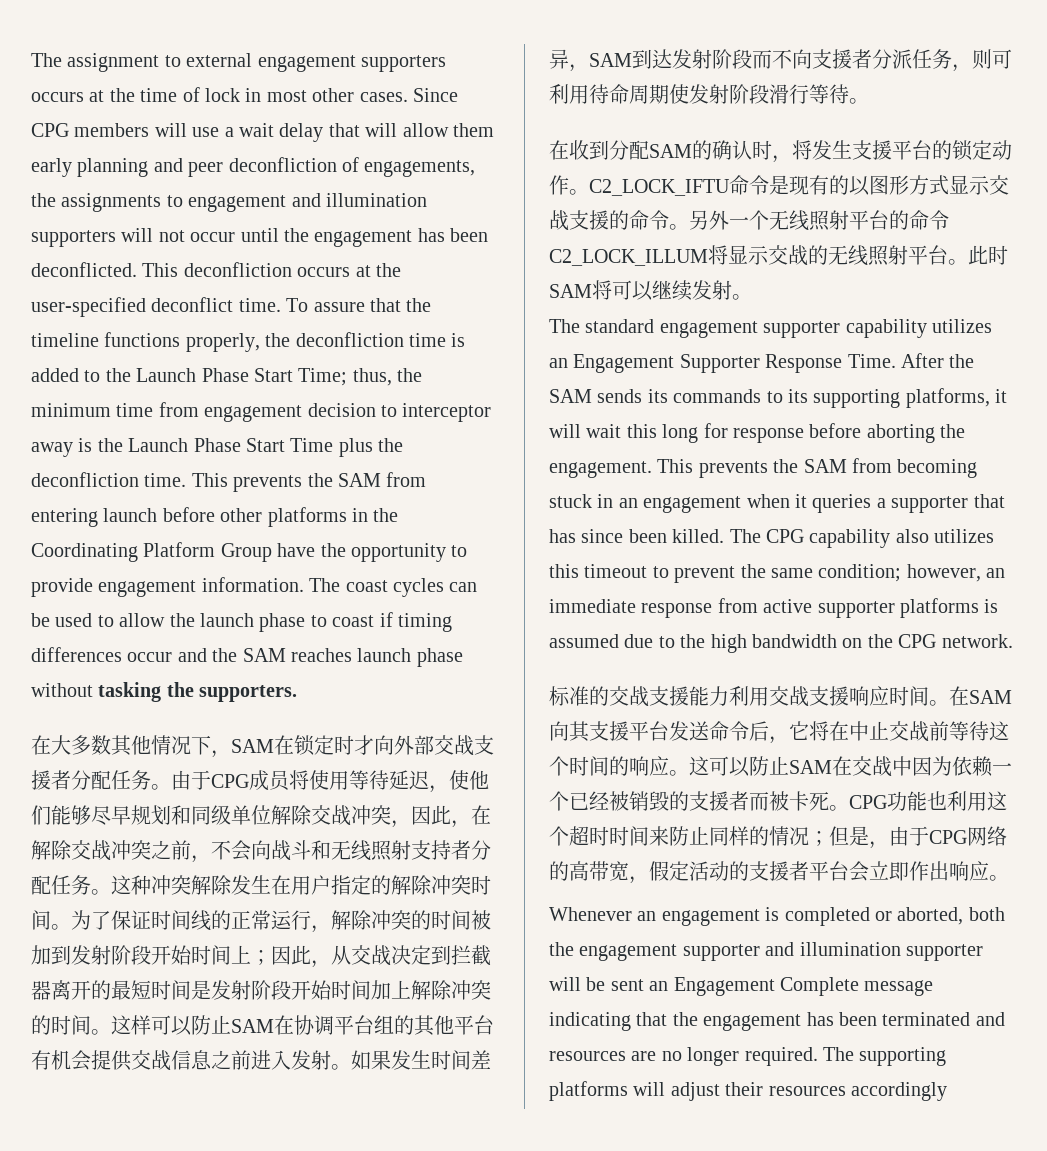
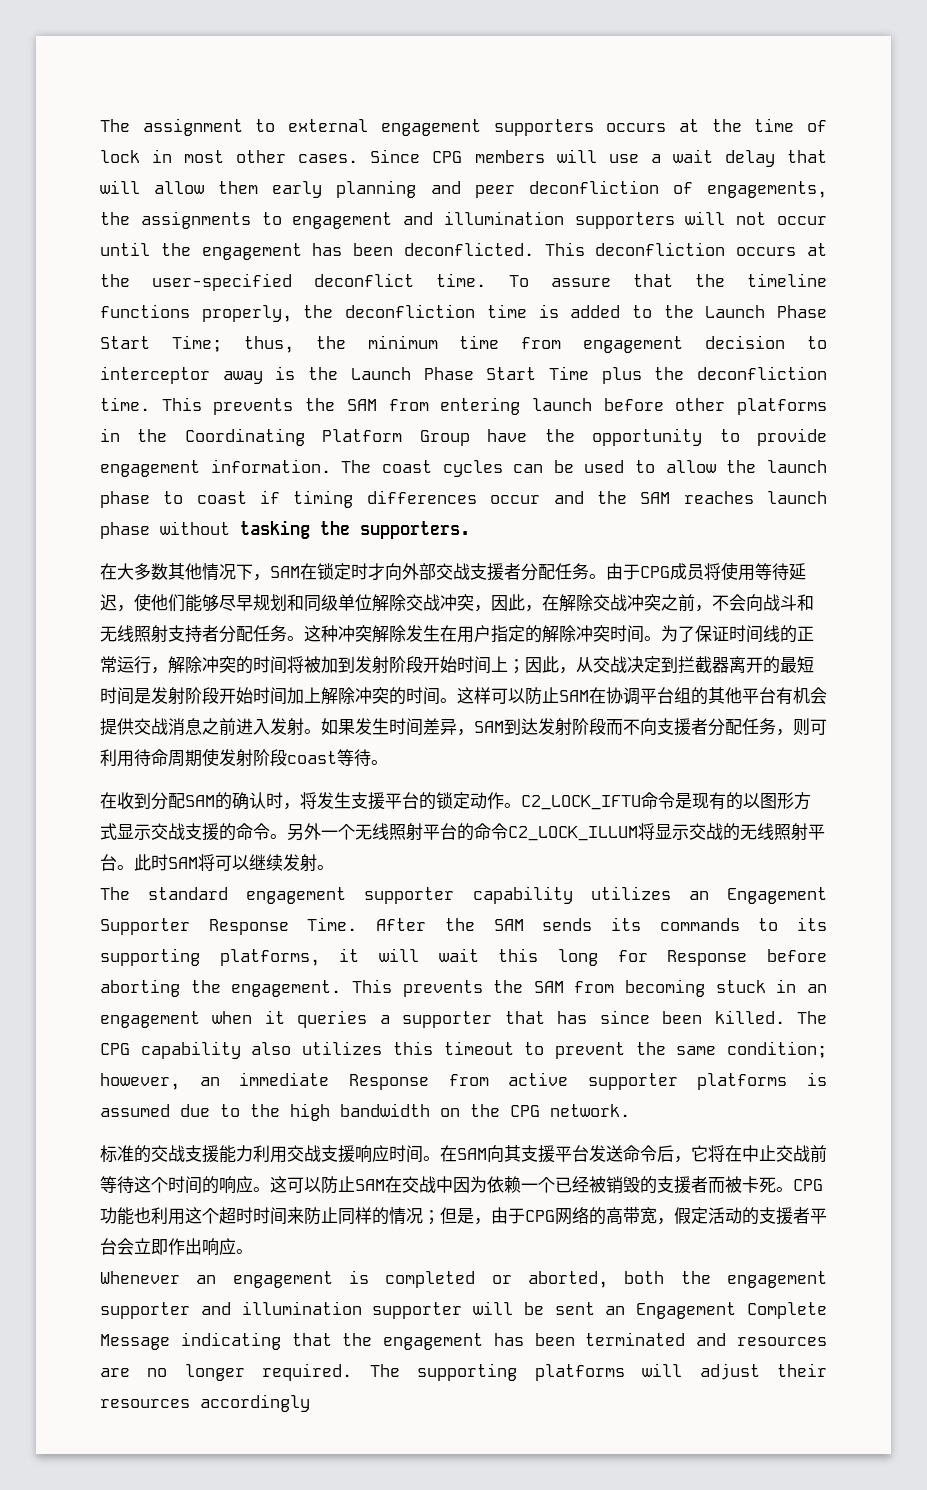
(471, 920) none -> [287,656,304,673] 将
[171,1050,191,1070] 信 -> [168,718,185,736] 消
[892,49,912,69] 派 -> [725,719,742,735] 配
[769,84,809,104] 滑行 -> [287,751,337,764] coast
[733,428,804,443] response -> [667,950,748,966] Response
[641,603,713,618] response -> [348,1074,429,1090] Response
[864,980,934,996] message -> [100,1334,170,1350] Message

